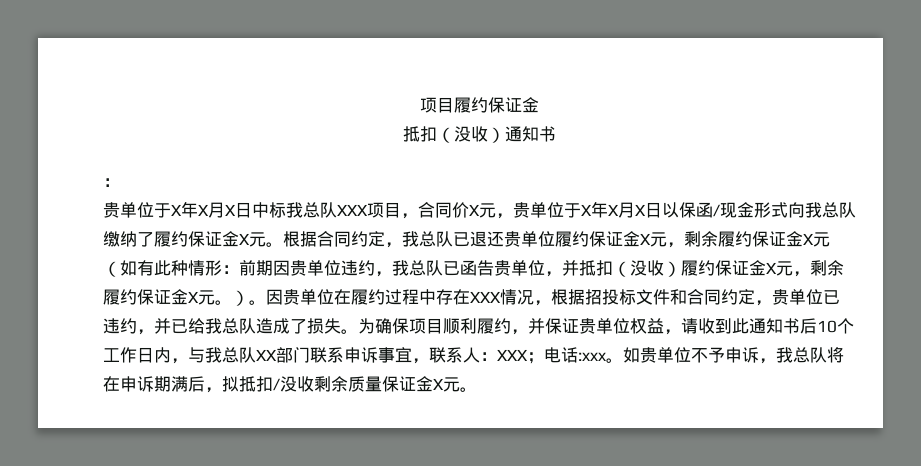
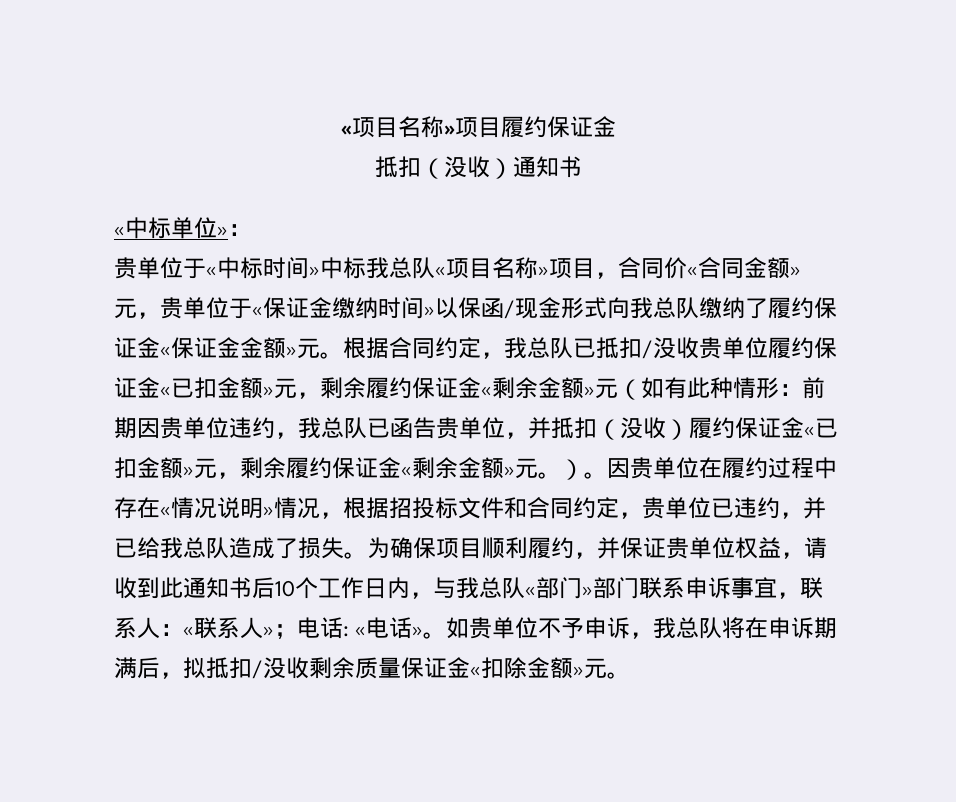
(420, 105) none -> [340,116,455,138] «项目名称»
(556, 134) none -> [114,217,228,239] «中标单位»
[171,201,662,219] X年X月X日中标我总队XXX项目，合同价X元，贵单位于X年X月X日 -> [206,257,801,279] [114,297,435,319] «中标时间»中标我总队«项目名称»项目，合同价«合同金额»元，贵单位于«保证金缴纳时间»
[239,233,250,245] X -> [160,337,297,359] «保证金金额»
[470,231,504,247] 退还 -> [596,337,699,359] 抵扣/没收
[640,231,814,248] X元，剩余履约保证金X -> [160,377,595,399] «已扣金额»元，剩余履约保证金«剩余金额»
[766,260,844,277] [103,289,199,305] X元，剩余履约保证金X -> [804,418,838,438] [114,457,515,479] «已扣金额»元，剩余履约保证金«剩余金额»
[470,291,501,303] XXX -> [160,497,274,519] «情况说明»
[256,349,277,361] XX -> [525,577,593,599] «部门»
[497,347,606,364] XXX；电话:xxx -> [183,617,424,639] «联系人»；电话: «电话»
[433,378,444,390] X -> [470,657,584,679] «扣除金额»

